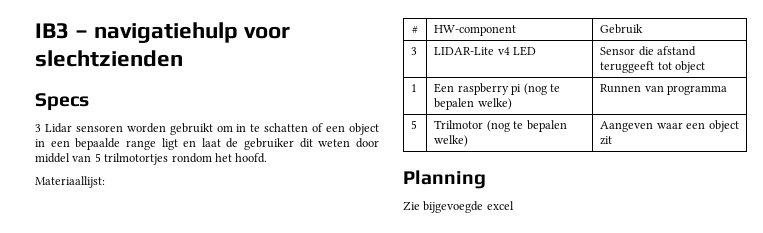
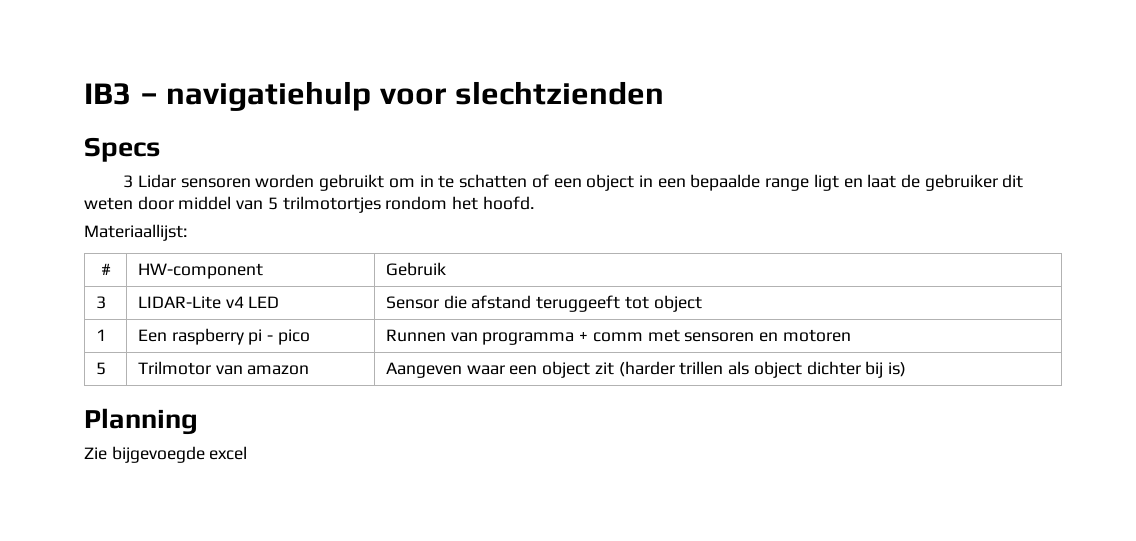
[523,83,560,95] [434,98,512,110] (nog te bepalen welke) -> [267,329,310,345] - pico
[411,120,418,129] [434,120,567,132] [434,135,469,147] // 5 | Trilmotor (nog te bepalen welke) -> [579,329,851,342] [95,362,106,375] [137,361,310,375] + comm met sensoren en motoren // 5 | Trilmotor van amazon
(613, 140) none -> [618,361,906,378] (harder trillen als object dichter bij is)

